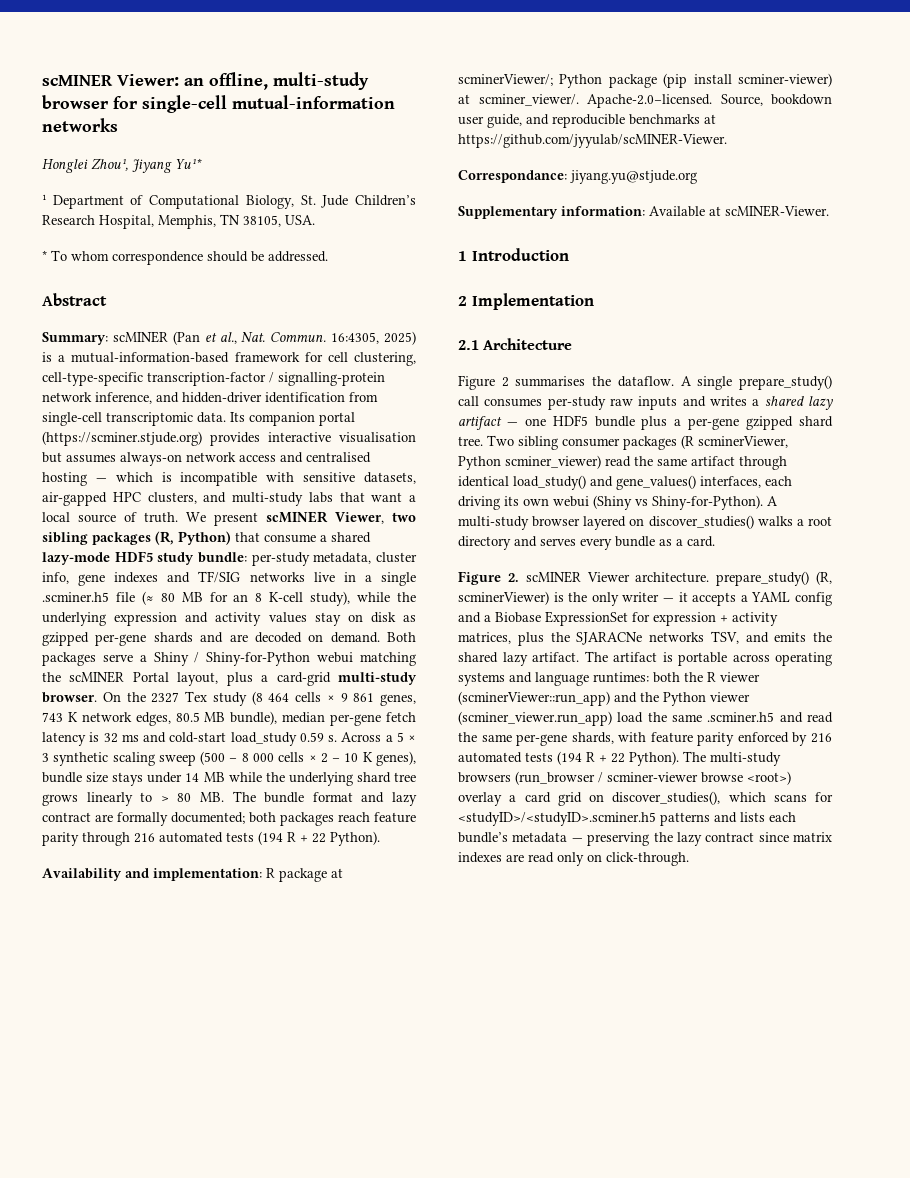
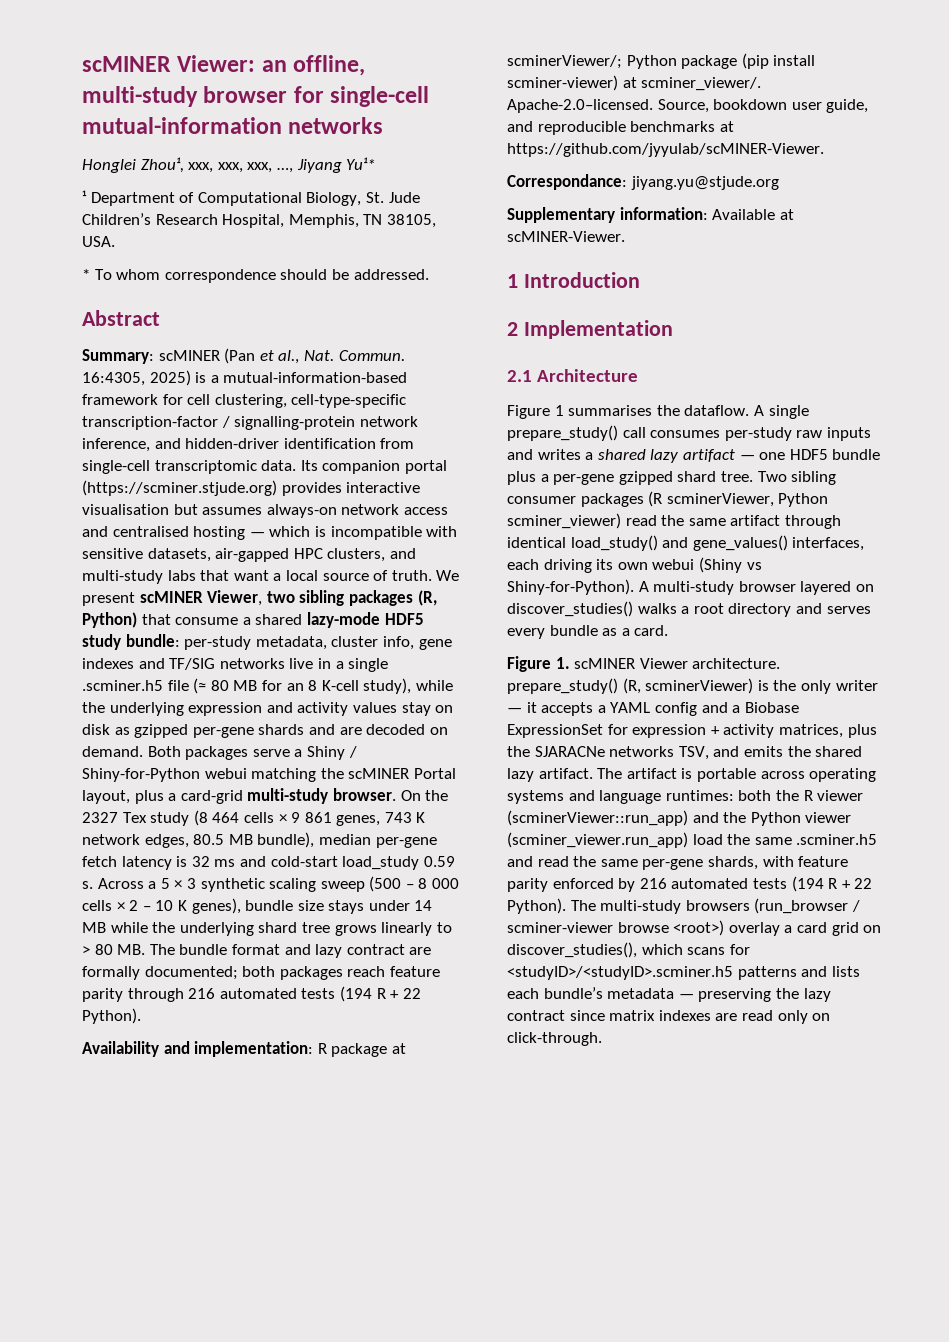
(128, 164) none -> [188,162,293,173] xxx, xxx, xxx, …,
[501,377,509,387] 2 -> [554,405,564,416] 1
[507,573,519,582] 2. -> [555,657,570,669] 1.

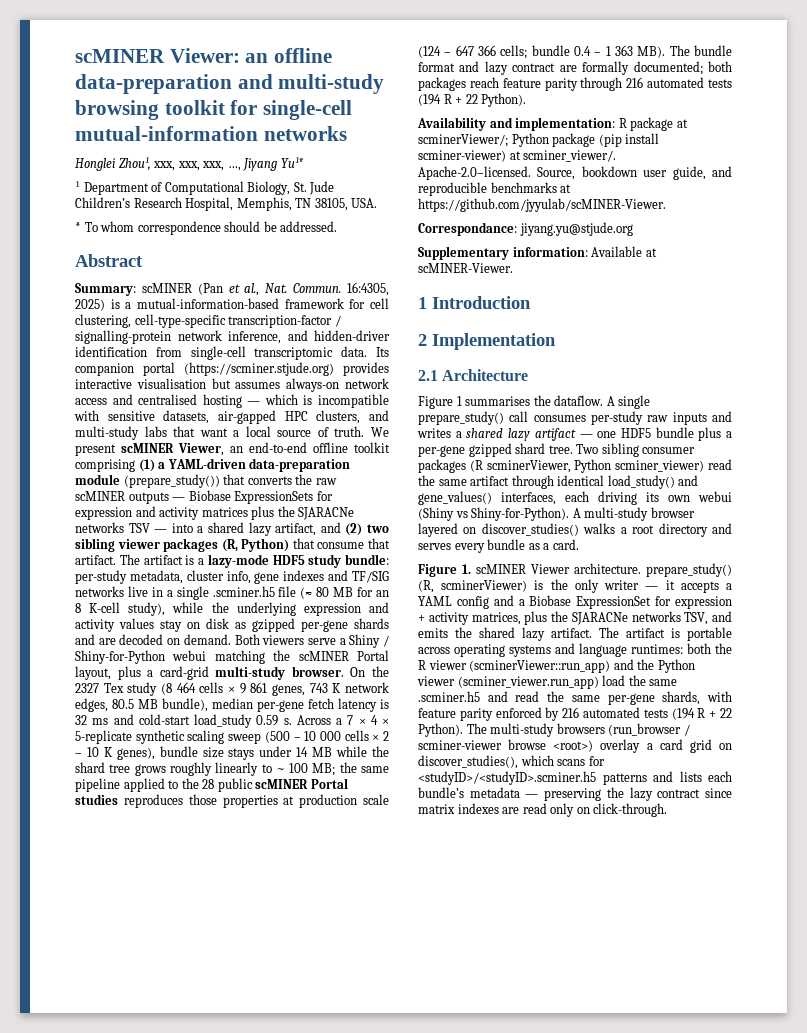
[293,55,366,76] [82,86,288,107] offline, multi-study browser -> [274,48,333,63] [75,74,385,94] [75,100,225,120] offline data-preparation and multi-study browsing toolkit
(263, 598) none -> [230,442,390,453] [75,458,351,472] [75,474,337,488] [75,490,333,504] [75,506,355,520] [75,522,363,536] an end-to-end offline toolkit comprising (1) a YAML-driven data-preparation module (prepare_study()) that converts the raw scMINER outputs — Biobase ExpressionSets for expression and activity matrices plus the SJARACNe networks TSV — into a shared lazy artifact, and (2)
(345, 598) none -> [117,539,160,549] viewer
[242,614,303,625] a shared -> [368,538,390,549] [75,554,204,565] that artifact. The artifact is a
[185,746,249,760] packages -> [262,635,305,645] viewers
[160,878,196,889] 5 × 3 -> [347,715,389,725] [75,730,132,744] 7 × 4 × 5-replicate
[418,878,428,889] 8 -> [304,731,317,741] 10
[179,922,254,936] underlying -> (389, 751) none
(377, 930) none -> [169,762,212,776] roughly
[82,944,146,955] > 80 MB. -> [275,762,390,776] [75,778,348,792] [75,794,390,808] [418,45,666,59] ~ 100 MB; the same pipeline applied to the 28 public scMINER Portal studies reproduces those properties at production scale (124 – 647 366 cells; bundle 0.4 – 1 363 MB).

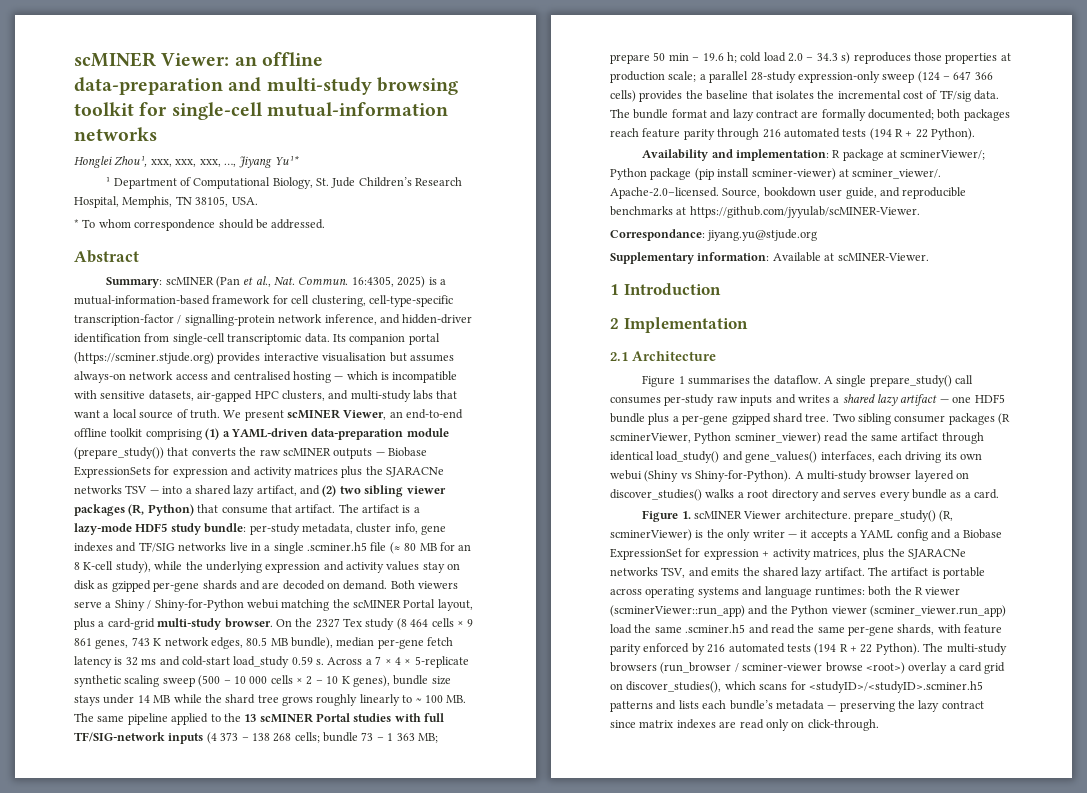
[312,762,357,776] MB; the -> [446,695,467,703] [74,713,94,722] MB. The
[202,778,253,792] 28 public -> [244,714,257,722] 13
(118, 799) none -> [394,713,445,722] [74,732,438,744] [610,52,851,64] with full TF/SIG-network inputs (4 373 – 138 268 cells; bundle 73 – 1 363 MB; prepare 50 min – 19.6 h; cold load 2.0 – 34.3 s)
[363,794,390,805] [418,45,666,59] scale (124 – 647 366 cells; bundle 0.4 – 1 363 MB). -> [668,71,993,83] [610,90,1000,102] scale; a parallel 28-study expression-only sweep (124 – 647 366 cells) provides the baseline that isolates the incremental cost of TF/sig data.

